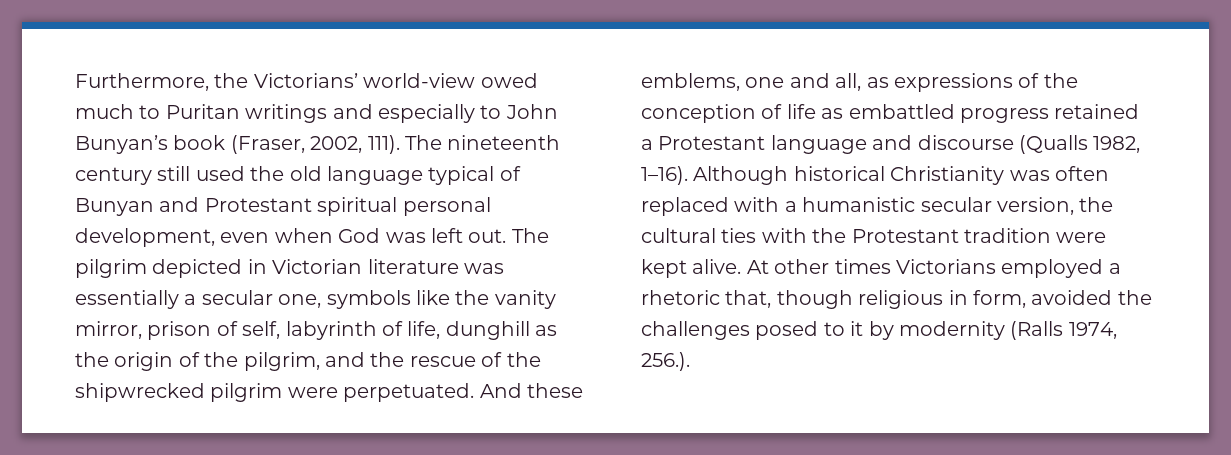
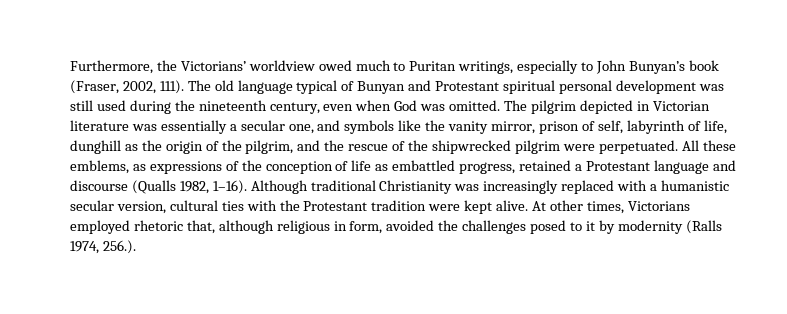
[363,73,476,88] world-view -> [248,60,315,71] worldview
[245,104,373,123] writings and -> [458,61,514,74] writings,
[447,135,561,150] [75,166,285,185] nineteenth century still used the -> (211, 85) none
[75,228,215,247] development, -> [615,80,724,94] [70,100,320,114] development was still used during the nineteenth century,
[430,228,507,243] left out. -> [449,100,501,111] omitted.
(322, 301) none -> [317,120,341,131] and
[479,383,522,398] And -> [681,140,699,151] All
[745,73,862,91] one and all, -> (129, 167) none
[960,108,1049,123] progress -> [459,162,516,174] progress,
[793,166,885,181] historical -> [310,180,376,191] traditional
[1055,166,1109,181] often -> [483,180,559,194] increasingly
[1079,197,1114,212] the -> (166, 207) none
[834,259,891,274] times -> [586,201,624,214] times,
[1108,263,1121,274] a -> (130, 227) none
[776,290,853,309] though -> [218,220,274,234] although

